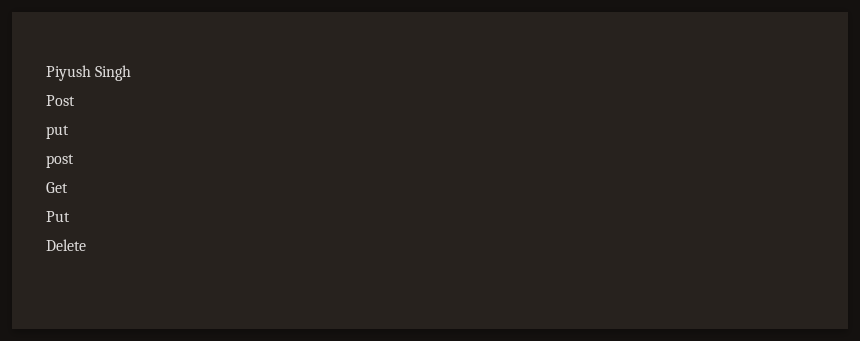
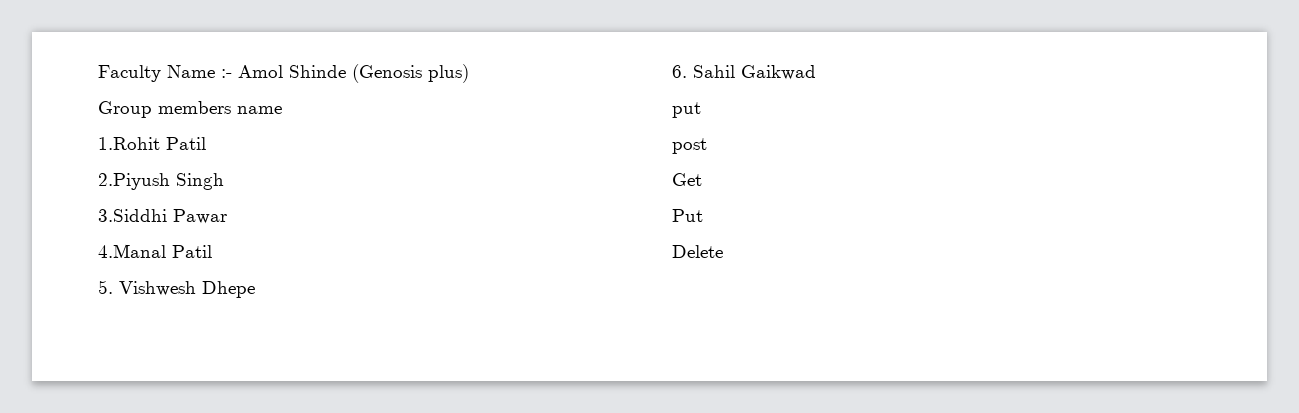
[46,65,132,81] [46,95,75,106] Piyush Singh // Post -> [98,64,469,83] [98,101,282,118] [98,137,206,150] [98,173,224,190] [98,209,227,224] [98,244,212,258] [98,280,255,298] [672,65,816,80] Faculty Name :- Amol Shinde (Genosis plus) // Group members name // 1.Rohit Patil // 2.Piyush Singh // 3.Siddhi Pawar // 4.Manal Patil // 5. Vishwesh Dhepe // 6. Sahil Gaikwad

